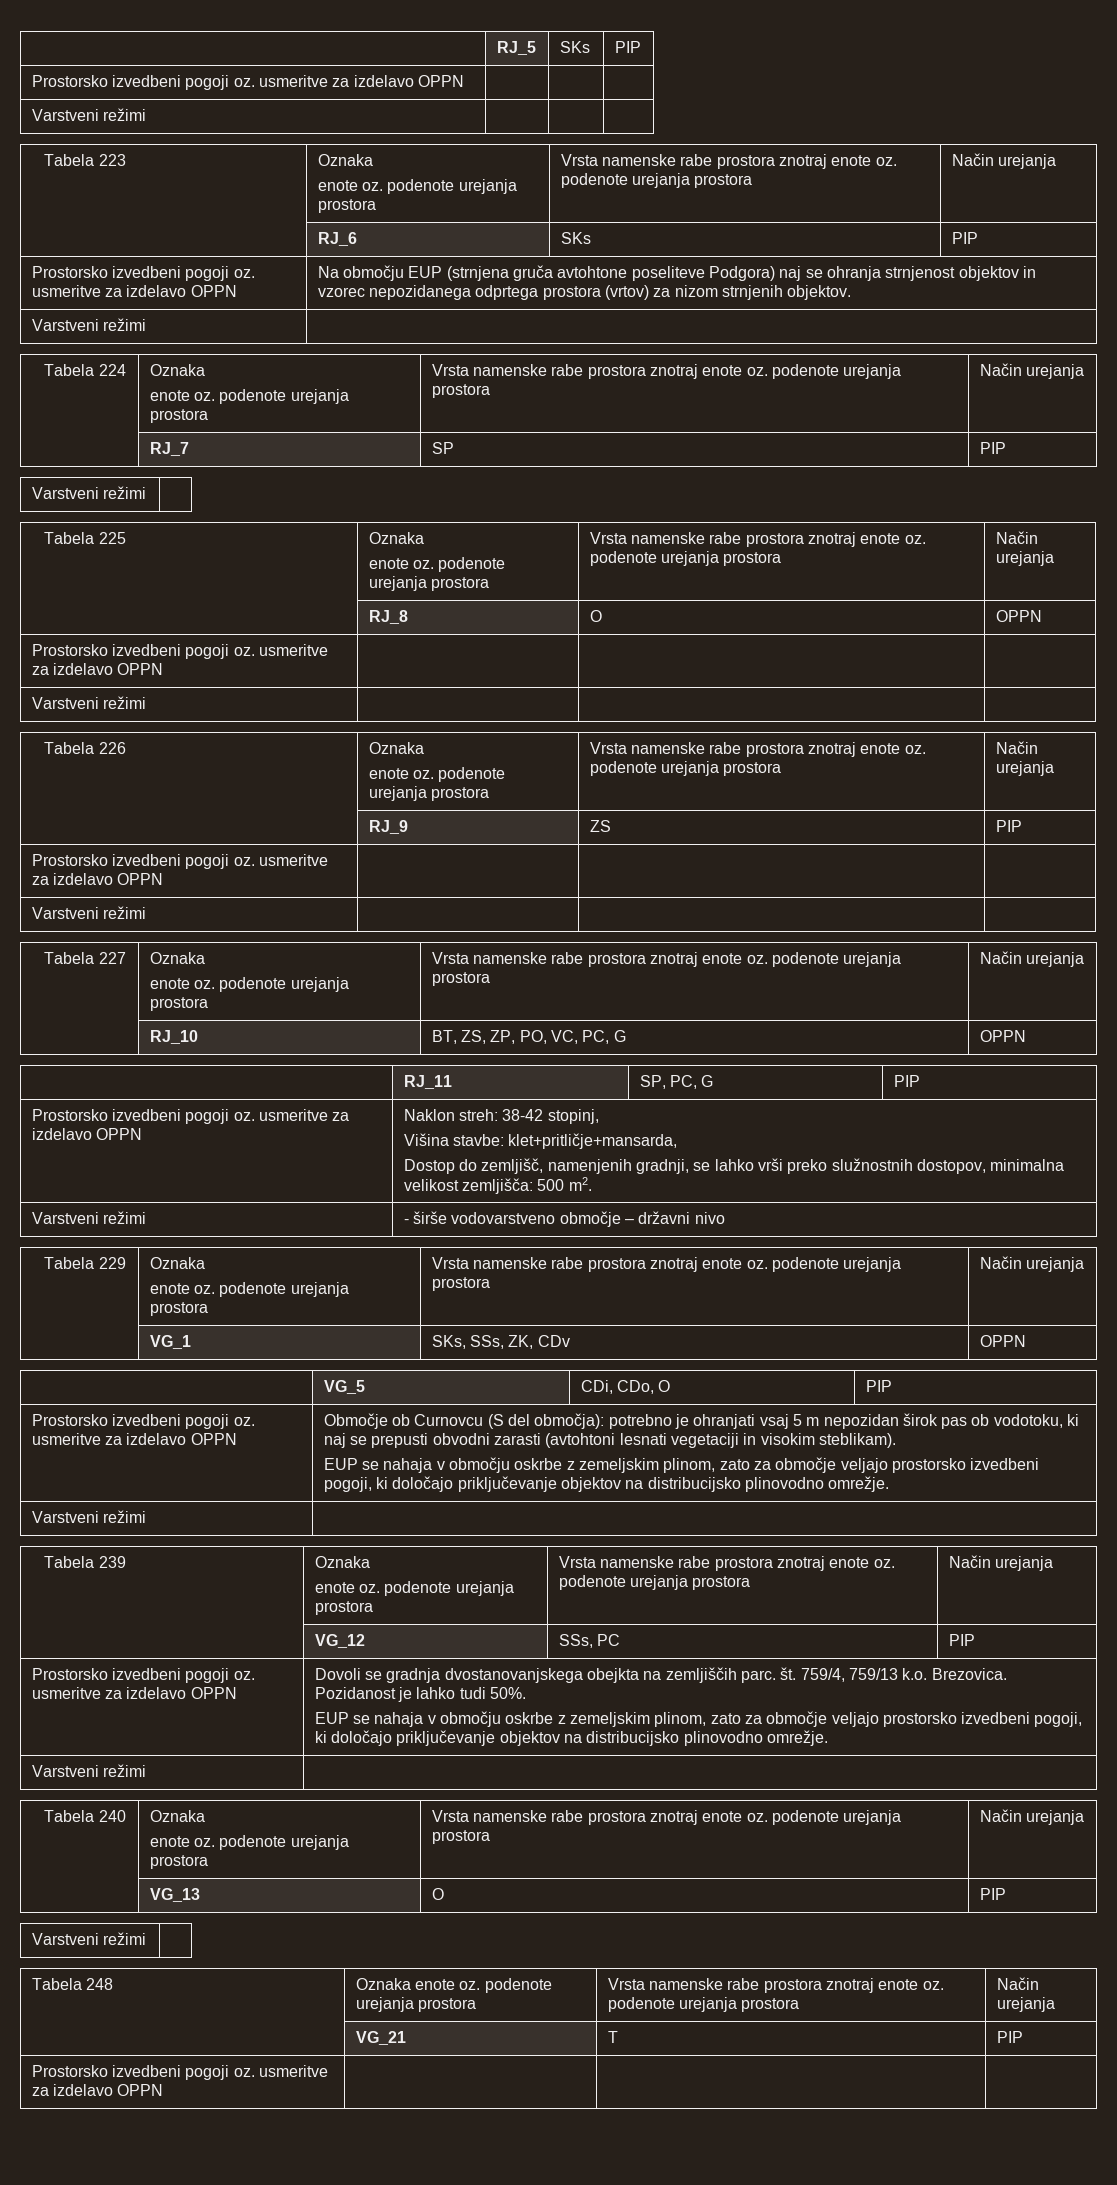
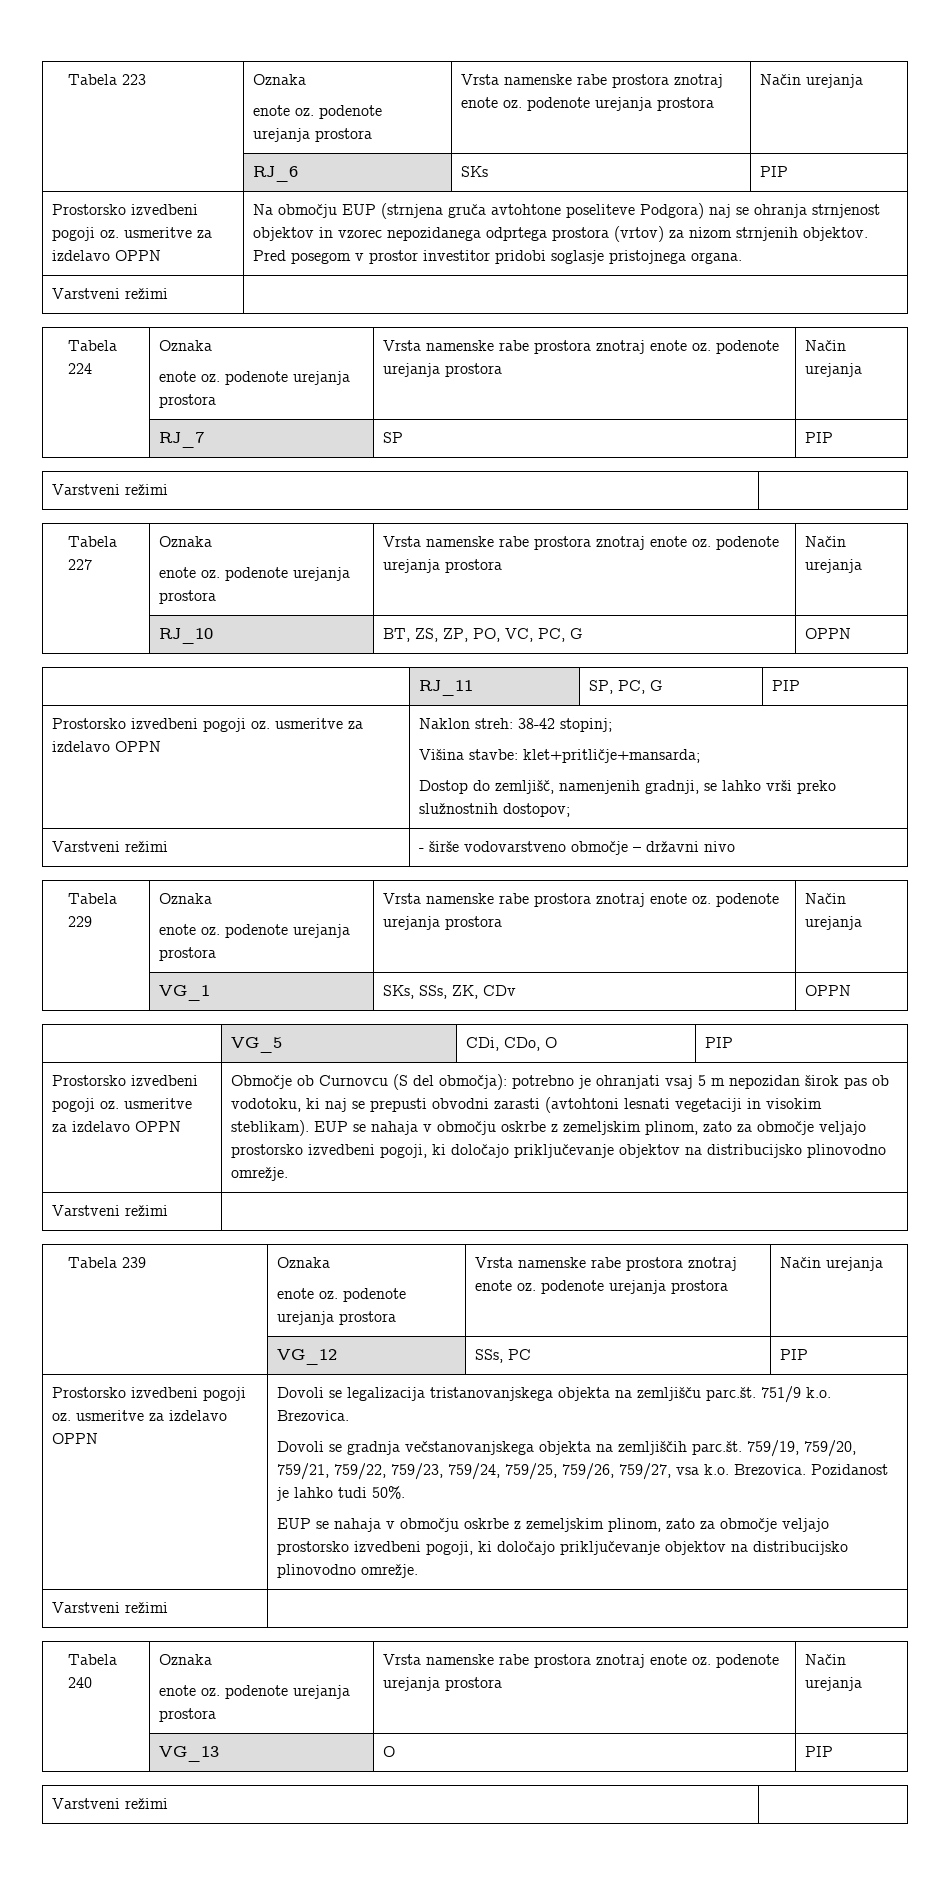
[496,41,536,55] [559,41,590,53] [614,41,641,53] [31,75,464,90] [31,108,146,121] | RJ_5 | SKs | PIP // Prostorsko izvedbeni pogoji oz. usmeritve za izdelavo OPPN | | | // Varstveni režimi | | | // -> (68, 79) none
(852, 292) none -> [253,250,743,264] Pred posegom v prostor investitor pridobi soglasje pristojnega organa.
[44,532,126,544] [368,532,424,544] [368,557,506,572] [368,576,489,591] [589,532,926,547] [589,551,782,566] [995,531,1038,544] [995,551,1054,566] [368,610,408,624] [589,610,602,622] [995,610,1042,622] [31,644,328,659] [31,663,164,675] [31,696,146,709] [44,742,126,754] [368,742,424,754] [368,767,506,782] [368,786,489,801] [589,742,926,757] [589,761,782,776] [995,741,1038,754] [995,761,1054,776] [368,820,408,834] [589,820,611,832] [995,820,1022,832] [31,854,328,869] [31,873,164,885] [31,906,146,919] // Tabela 225 | Oznaka // enote oz. podenote urejanja prostora | Vrsta namenske rabe prostora znotraj enote oz. podenote urejanja prostora | Način urejanja // | RJ_8 | O | OPPN // Prostorsko izvedbeni pogoji oz. usmeritve za izdelavo OPPN | | | // Varstveni režimi | | | // Tabela 226 | Oznaka // enote oz. podenote urejanja prostora | Vrsta namenske rabe prostora znotraj enote oz. podenote urejanja prostora | Način urejanja // | RJ_9 | ZS | PIP // Prostorsko izvedbeni pogoji oz. usmeritve za izdelavo OPPN | | | // Varstveni režimi | | | -> (169, 489) none
[547,1109,599,1124] stopinj, -> [560,718,613,732] stopinj;
[508,1133,678,1149] klet+pritličje+mansarda, -> [523,749,701,763] klet+pritličje+mansarda;
[916,1159,1065,1174] [403,1177,592,1194] dostopov, minimalna velikost zemljišča: 500 m2. -> [503,803,571,817] dostopov;
(896, 1440) // -> (310, 1128) none
[386,1667,898,1683] gradnja dvostanovanjskega obejkta na zemljiščih parc. št. 759/4, 759/13 -> [347,1386,832,1403] [277,1410,350,1421] [277,1440,857,1457] [277,1463,700,1480] legalizacija tristanovanjskega objekta na zemljišču parc.št. 751/9 k.o. Brezovica. // Dovoli se gradnja večstanovanjskega objekta na zemljiščih parc.št. 759/19, 759/20, 759/21, 759/22, 759/23, 759/24, 759/25, 759/26, 759/27, vsa
[31,1978,113,1990] [355,1978,552,1993] [355,1997,476,2012] [607,1978,944,1993] [607,1997,800,2012] [996,1977,1039,1990] [996,1997,1055,2012] [355,2031,406,2045] [607,2031,618,2043] [996,2031,1023,2043] [31,2065,328,2080] [31,2084,164,2096] // Tabela 248 | Oznaka enote oz. podenote urejanja prostora | Vrsta namenske rabe prostora znotraj enote oz. podenote urejanja prostora | Način urejanja // | VG_21 | T | PIP // Prostorsko izvedbeni pogoji oz. usmeritve za izdelavo OPPN | | | -> (169, 1803) none

